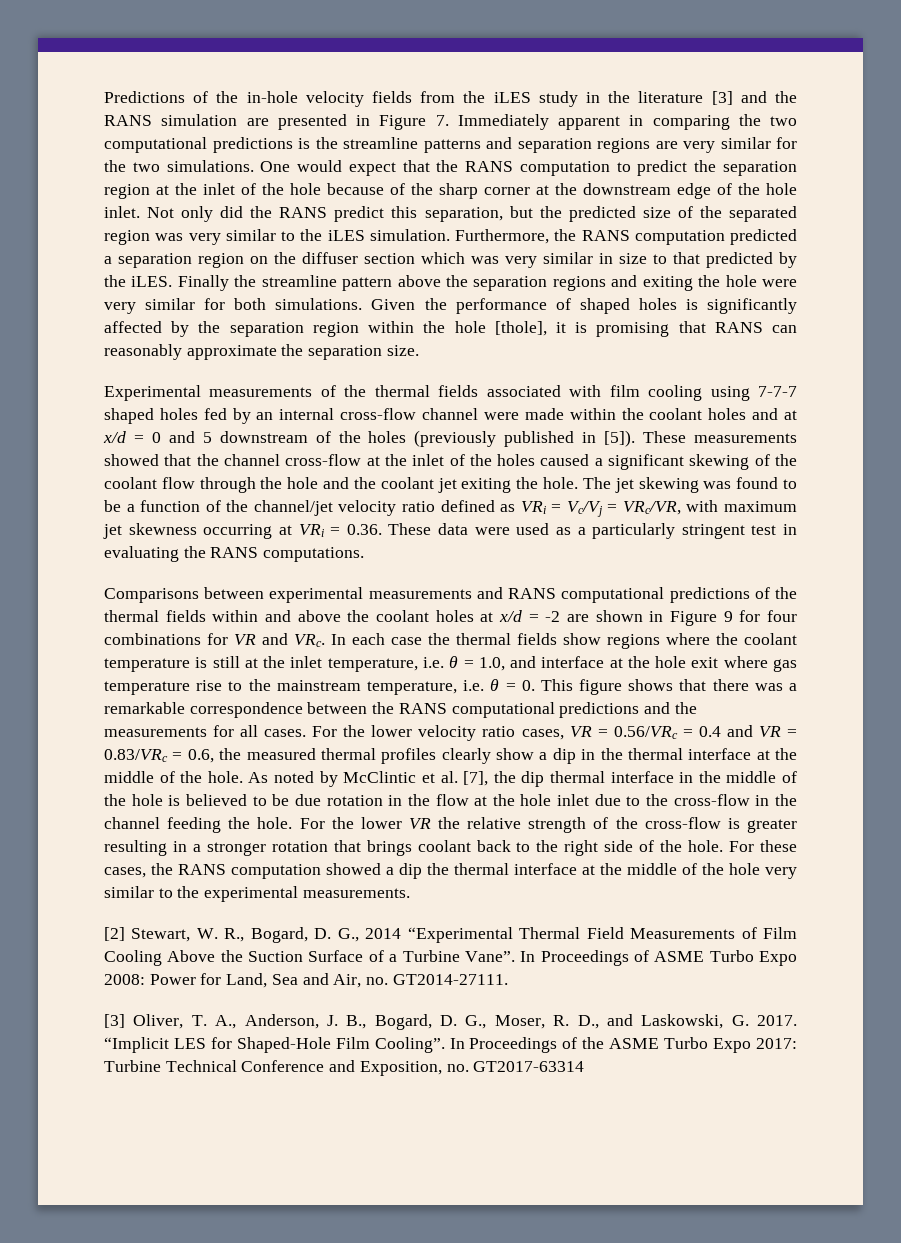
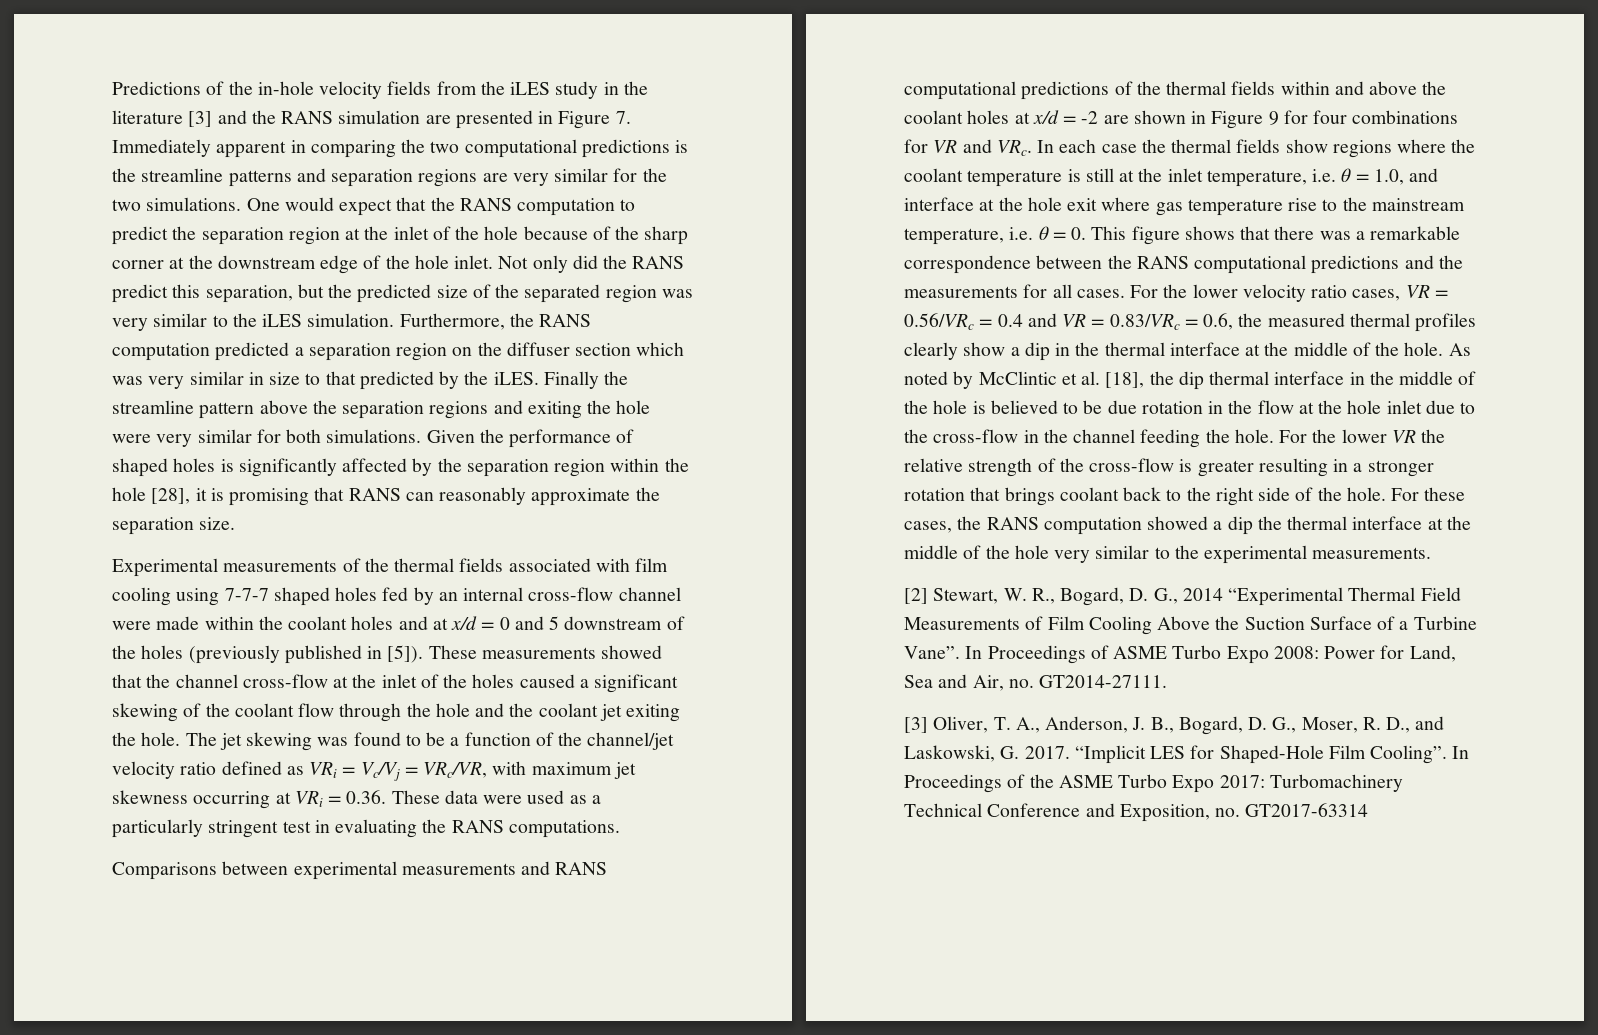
[494,321,547,336] [thole], -> [151,488,191,504] [28],
[463,771,489,786] [7], -> [1105,372,1145,388] [18],
[104,1060,161,1072] Turbine -> [1269,774,1403,792] Turbomachinery

